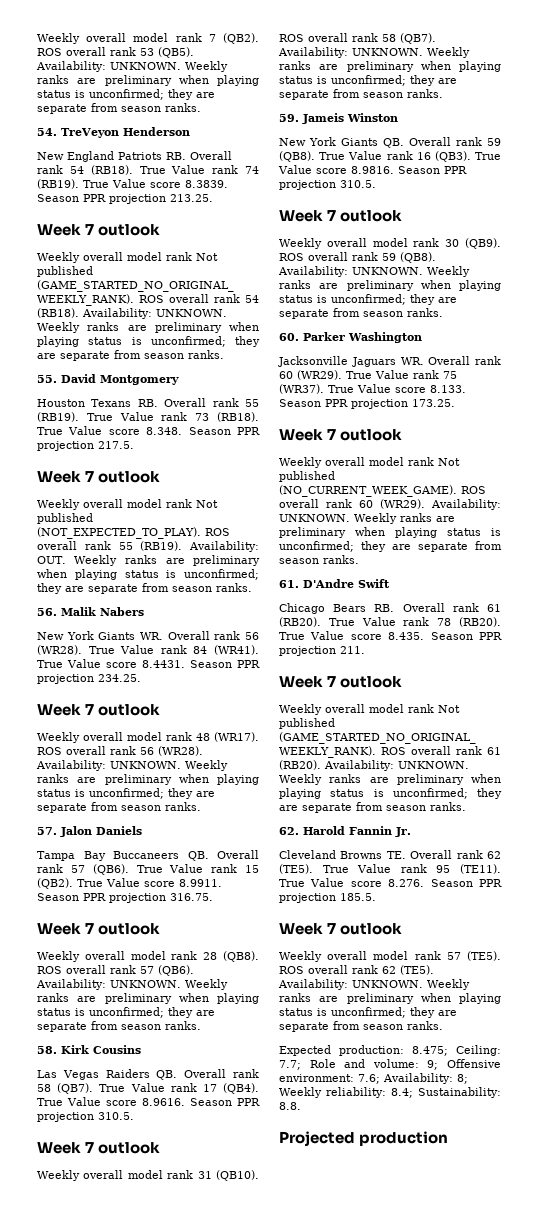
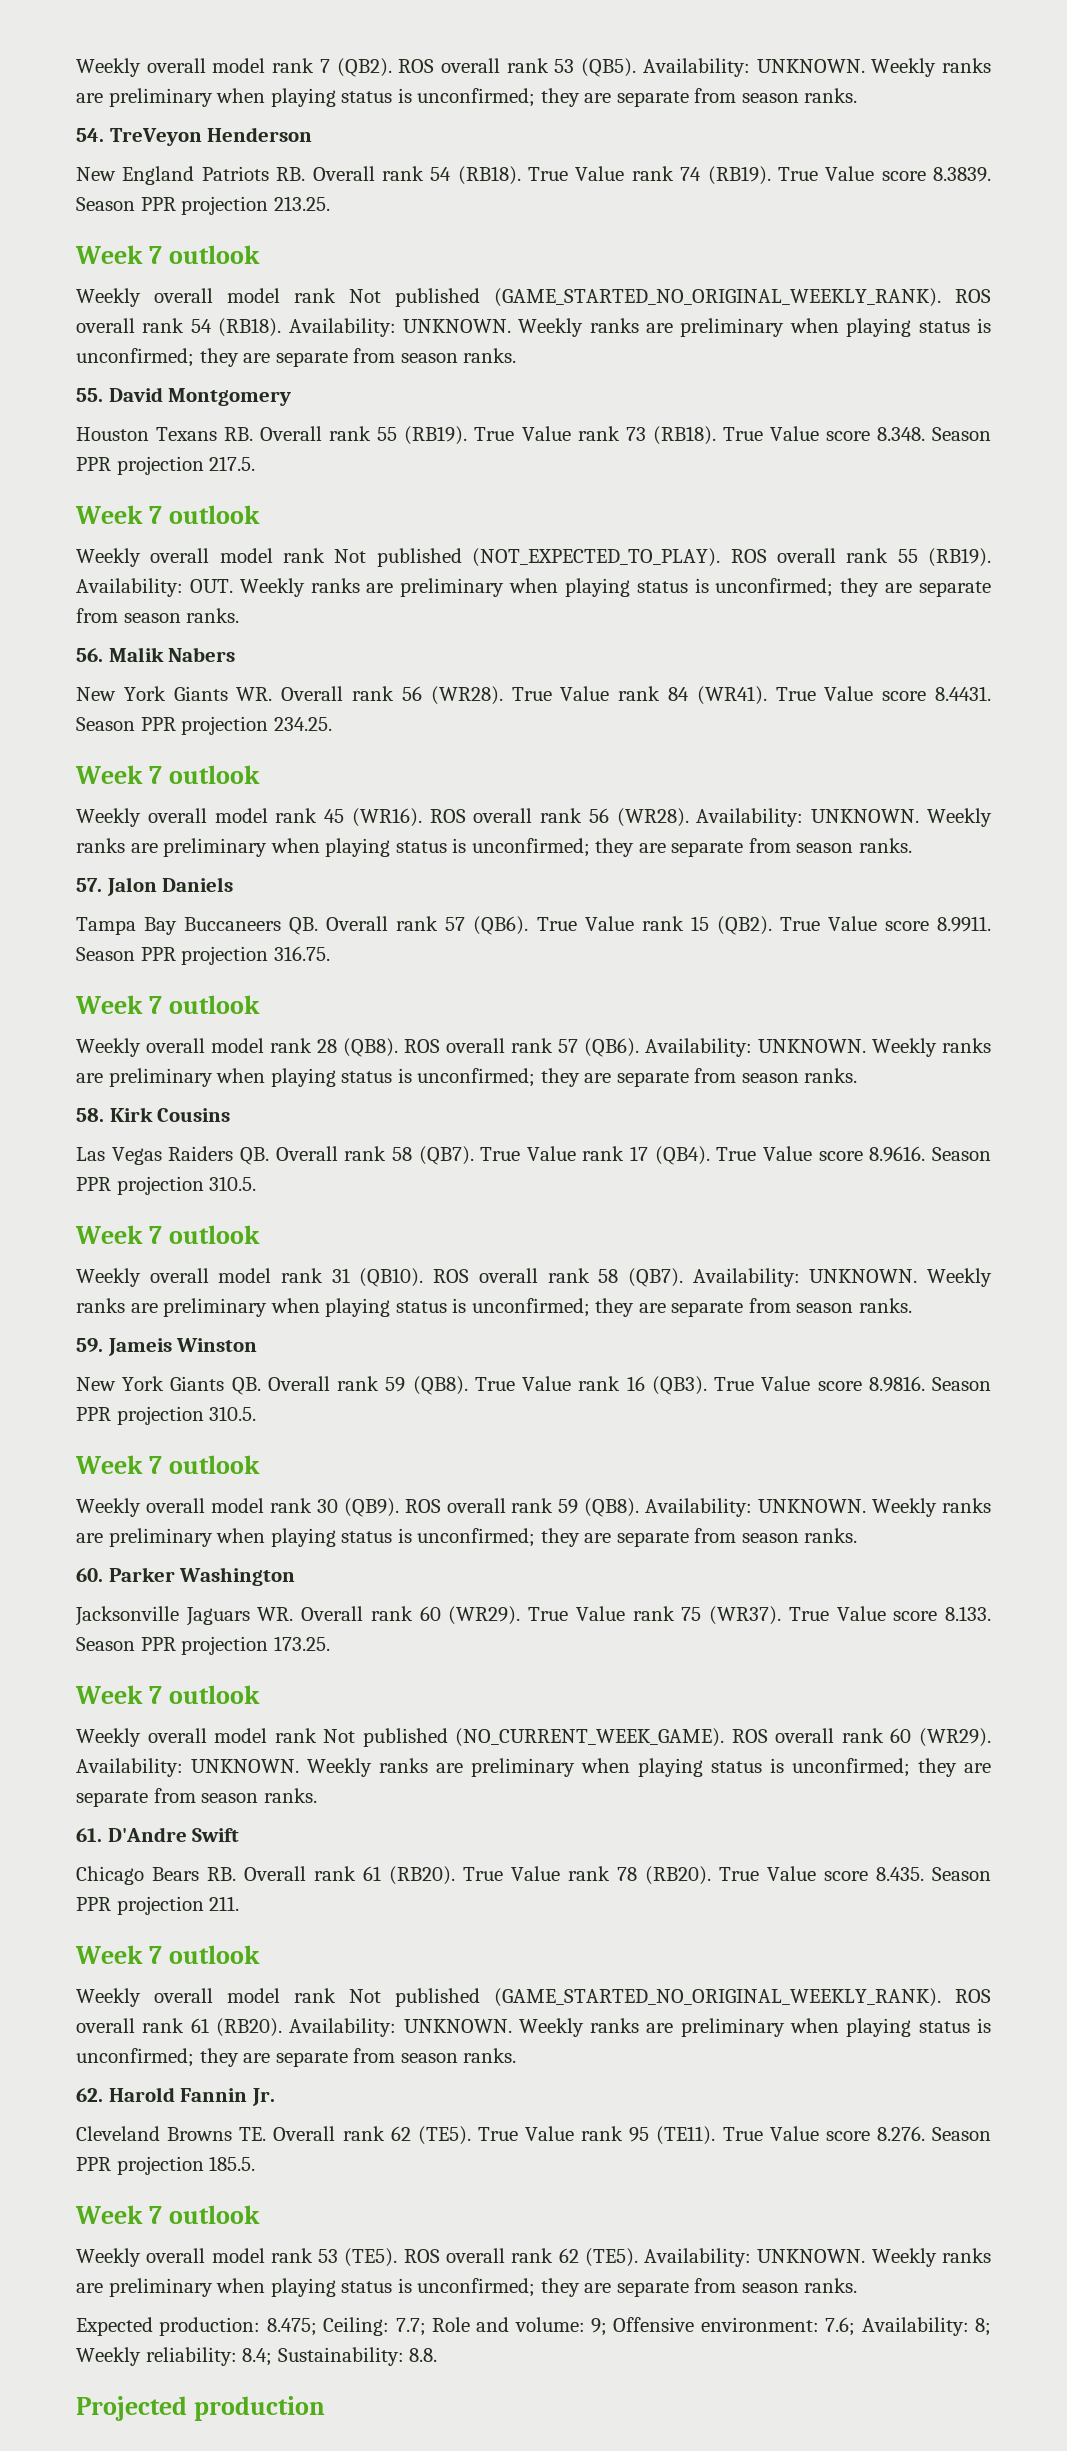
[196,732,259,742] 48 (WR17). -> [324,808,422,827] 45 (WR16).
[446,952,461,960] 57 -> [318,2249,339,2263] 53

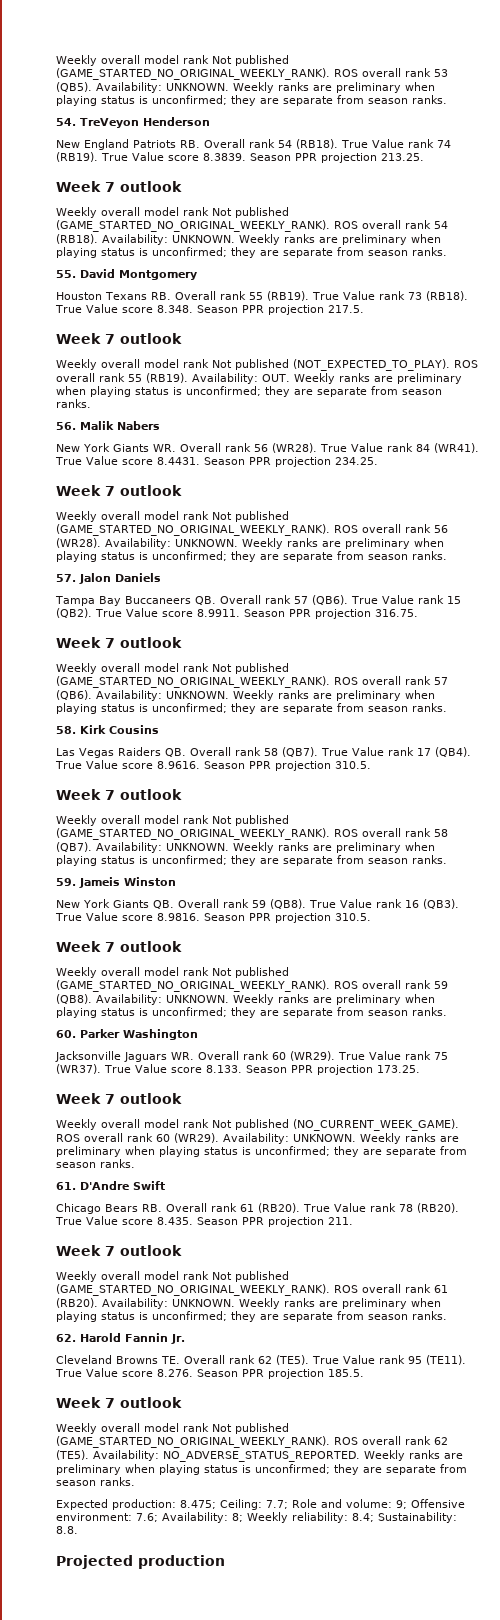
[76,58,392,77] Weekly overall model rank 7 (QB2). -> [56,55,289,66] [56,68,330,80] Weekly overall model rank Not published (GAME_STARTED_NO_ORIGINAL_WEEKLY_RANK).
[324,808,422,827] 45 (WR16). -> [212,511,289,522] [56,524,330,536] Not published (GAME_STARTED_NO_ORIGINAL_WEEKLY_RANK).
[317,1038,398,1057] 28 (QB8). -> [212,663,289,674] [56,676,330,688] Not published (GAME_STARTED_NO_ORIGINAL_WEEKLY_RANK).
[331,1268,424,1287] 31 (QB10). -> [212,815,289,826] [56,828,330,840] Not published (GAME_STARTED_NO_ORIGINAL_WEEKLY_RANK).
[316,1498,399,1517] 30 (QB9). -> [212,967,289,978] [56,980,330,992] Not published (GAME_STARTED_NO_ORIGINAL_WEEKLY_RANK).
[318,2248,398,2267] 53 (TE5). -> [212,1423,289,1434] [56,1436,330,1448] Not published (GAME_STARTED_NO_ORIGINAL_WEEKLY_RANK).
[757,2249,866,2263] UNKNOWN. -> [163,1451,360,1462] NO_ADVERSE_STATUS_REPORTED.

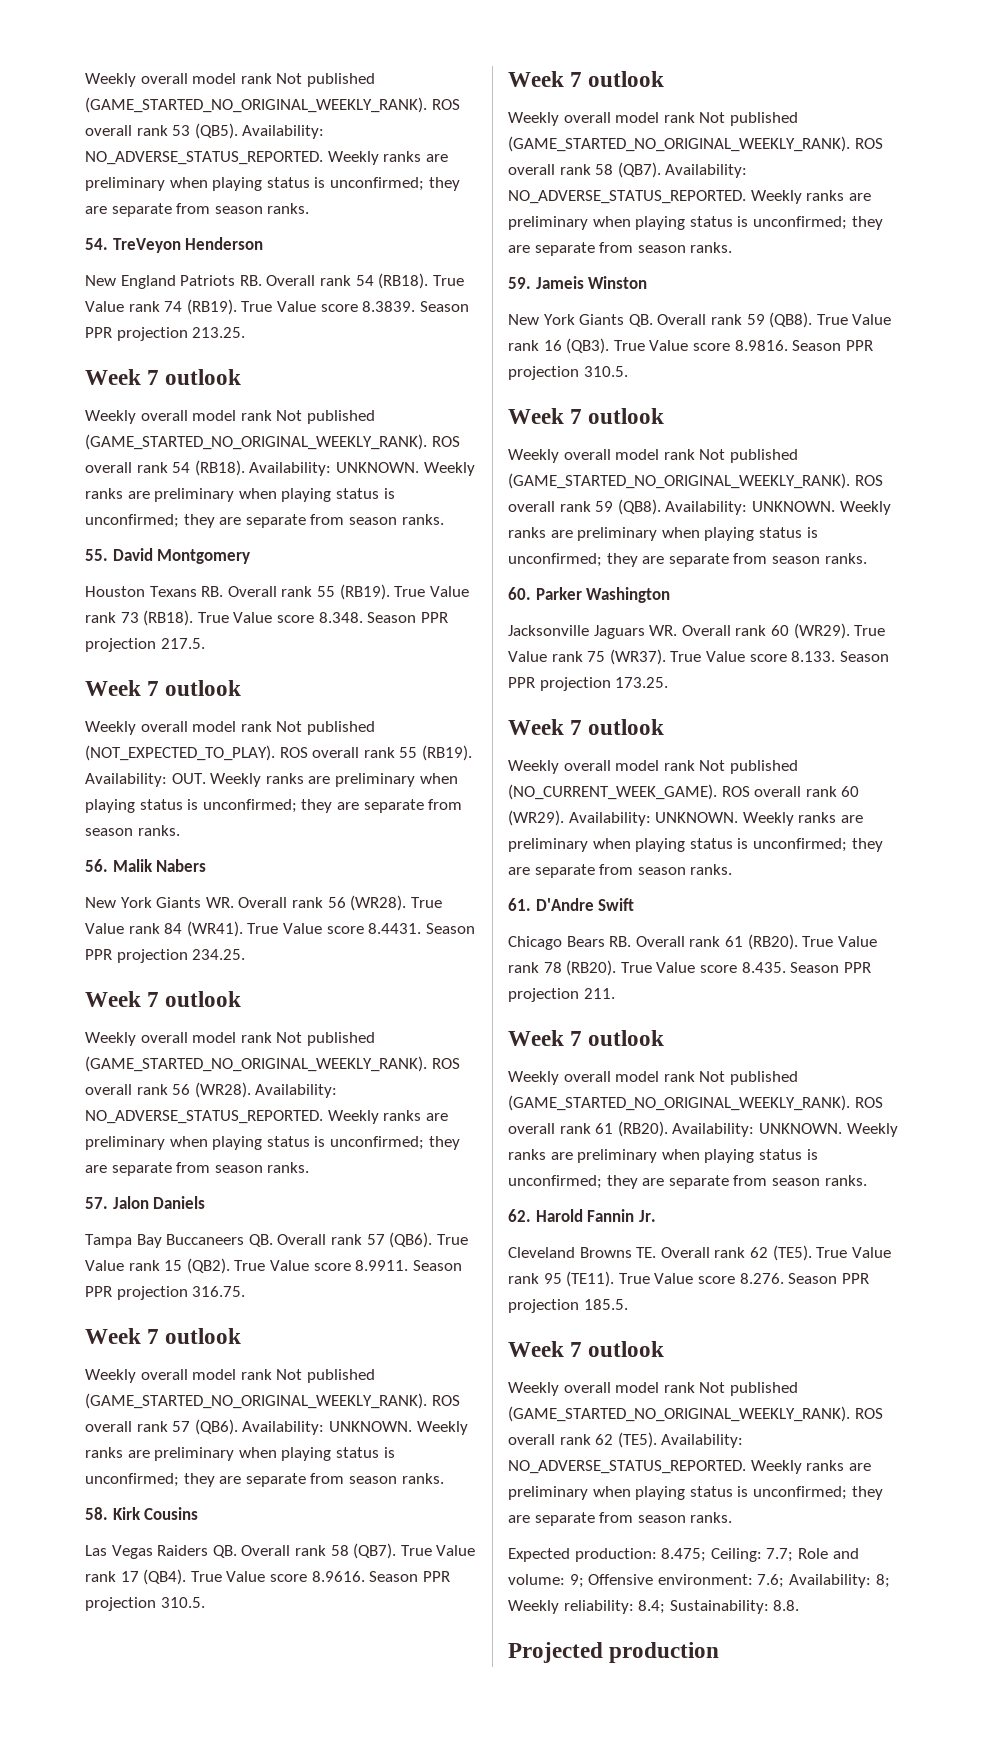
[166,83,229,91] UNKNOWN. -> [85,151,323,165] NO_ADVERSE_STATUS_REPORTED.
[175,539,238,547] UNKNOWN. -> [85,1110,323,1124] NO_ADVERSE_STATUS_REPORTED.
[166,843,229,851] UNKNOWN. -> [508,190,746,204] NO_ADVERSE_STATUS_REPORTED.

